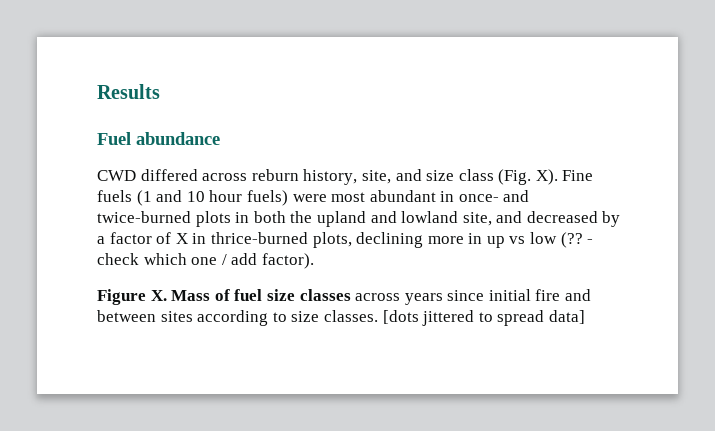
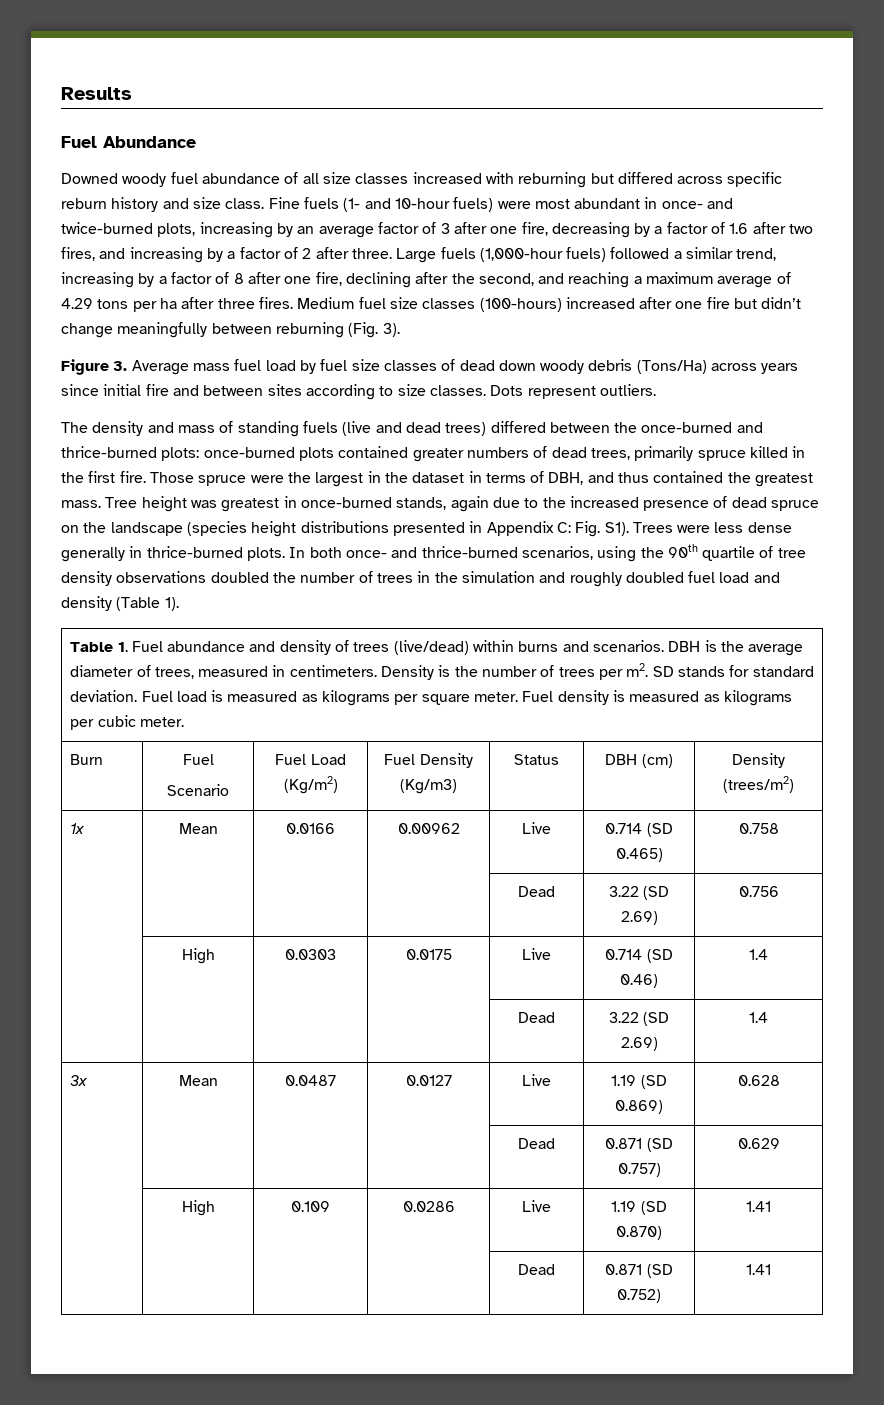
[136,132,220,145] [97,169,594,185] [97,190,243,206] abundance // CWD differed across reburn history, site, and size class (Fig. X). Fine fuels (1 and 10 hour -> [103,136,196,148] [61,172,783,188] [61,197,450,212] Abundance // Downed woody fuel abundance of all size classes increased with reburning but differed across specific reburn history and size class. Fine fuels (1- and 10-hour
[195,211,621,227] [97,232,594,248] [97,253,314,269] [97,289,351,305] plots in both the upland and lowland site, and decreased by a factor of X in thrice-burned plots, declining more in up vs low (?? - check which one / add factor). // Figure X. Mass of fuel size classes -> [157,222,814,238] [61,247,777,263] [61,272,791,288] [61,297,802,312] [61,322,400,338] [61,359,707,375] plots, increasing by an average factor of 3 after one fire, decreasing by a factor of 1.6 after two fires, and increasing by a factor of 2 after three. Large fuels (1,000-hour fuels) followed a similar trend, increasing by a factor of 8 after one fire, declining after the second, and reaching a maximum average of 4.29 tons per ha after three fires. Medium fuel size classes (100-hours) increased after one fire but didn’t change meaningfully between reburning (Fig. 3). // Figure 3. Average mass fuel load by fuel size classes of dead down woody debris (Tons/Ha)
[382,310,585,326] [dots jittered to spread data] -> [490,384,656,399] [61,421,763,437] [61,446,806,462] [61,471,814,487] [61,496,820,512] [61,521,792,537] [61,544,806,562] [61,571,780,587] [61,596,179,611] [70,640,804,656] [70,663,814,680] [70,690,793,706] [70,715,184,730] [70,754,104,765] [182,754,214,765] [167,784,229,796] [275,754,346,765] [283,776,338,794] [384,753,473,768] [400,779,457,794] [514,754,559,765] [605,754,673,768] [732,753,785,768] [723,776,794,793] [70,823,86,834] [178,823,218,834] [286,823,335,834] [397,823,460,834] [522,822,551,834] [605,823,673,837] [615,848,663,862] [738,823,779,834] [518,886,555,897] [608,886,670,900] [620,911,658,925] [738,886,779,897] [181,948,215,964] [285,949,336,960] [405,949,452,960] [522,948,551,960] [605,949,673,963] [620,974,658,988] [749,949,768,960] [518,1012,555,1023] [608,1012,670,1026] [620,1037,658,1051] [749,1012,768,1023] [70,1075,89,1086] [178,1075,218,1086] [285,1075,336,1086] [405,1075,452,1086] [522,1074,551,1086] [611,1075,667,1089] [615,1100,663,1114] [737,1075,780,1086] [518,1138,555,1149] [605,1138,673,1152] [617,1163,661,1177] [737,1138,780,1149] [181,1200,215,1216] [291,1201,330,1212] [402,1201,455,1212] [522,1200,551,1212] [611,1201,667,1215] [616,1226,662,1240] [746,1201,771,1212] [518,1264,555,1275] [605,1264,673,1278] [617,1289,661,1303] [746,1264,771,1275] Dots represent outliers. // The density and mass of standing fuels (live and dead trees) differed between the once-burned and thrice-burned plots: once-burned plots contained greater numbers of dead trees, primarily spruce killed in the first fire. Those spruce were the largest in the dataset in terms of DBH, and thus contained the greatest mass. Tree height was greatest in once-burned stands, again due to the increased presence of dead spruce on the landscape (species height distributions presented in Appendix C: Fig. S1). Trees were less dense generally in thrice-burned plots. In both once- and thrice-burned scenarios, using the 90th quartile of tree density observations doubled the number of trees in the simulation and roughly doubled fuel load and density (Table 1). // Table 1. Fuel abundance and density of trees (live/dead) within burns and scenarios. DBH is the average diameter of trees, measured in centimeters. Density is the number of trees per m2. SD stands for standard deviation. Fuel load is measured as kilograms per square meter. Fuel density is measured as kilograms per cubic meter. // Burn | Fuel // Scenario | Fuel Load (Kg/m2) | Fuel Density (Kg/m3) | Status | DBH (cm) | Density (trees/m2) // 1x | Mean | 0.0166 | 0.00962 | Live | 0.714 (SD 0.465) | 0.758 // | | | | Dead | 3.22 (SD 2.69) | 0.756 // | High | 0.0303 | 0.0175 | Live | 0.714 (SD 0.46) | 1.4 // | | | | Dead | 3.22 (SD 2.69) | 1.4 // 3x | Mean | 0.0487 | 0.0127 | Live | 1.19 (SD 0.869) | 0.628 // | | | | Dead | 0.871 (SD 0.757) | 0.629 // | High | 0.109 | 0.0286 | Live | 1.19 (SD 0.870) | 1.41 // | | | | Dead | 0.871 (SD 0.752) | 1.41

